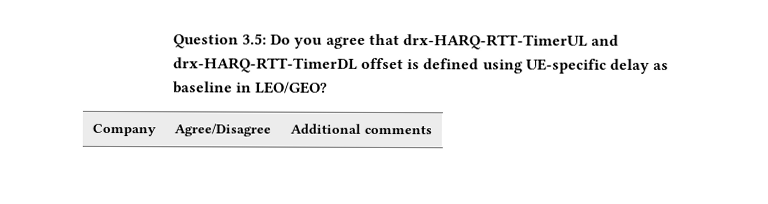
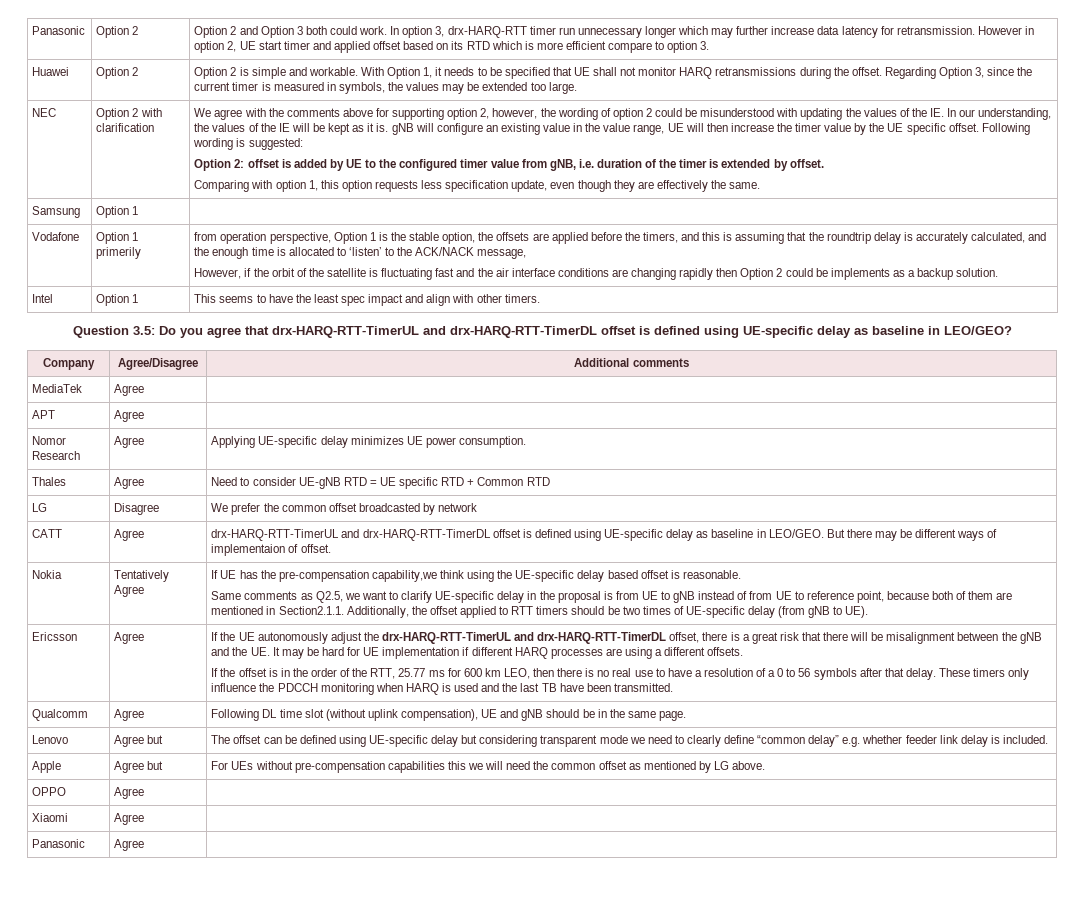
(172, 41) none -> [32,26,86,35] [96,26,139,38] [194,26,1034,38] [194,41,710,53] [32,67,70,76] [96,67,139,79] [194,67,1033,79] [194,82,577,94] [32,108,57,117] [96,108,162,120] [96,123,155,132] [194,108,1052,120] [194,123,1030,135] [193,138,303,150] [194,159,824,171] [194,180,761,192] [32,206,81,218] [96,206,139,218] [32,232,80,241] [96,232,139,244] [96,247,142,259] [194,232,1047,244] [194,247,527,259] [194,268,999,280] [32,294,54,303] [96,294,139,306] [194,294,540,306] Panasonic | Option 2 | Option 2 and Option 3 both could work. In option 3, drx-HARQ-RTT timer run unnecessary longer which may further increase data latency for retransmission. However in option 2, UE start timer and applied offset based on its RTD which is more efficient compare to option 3. // Huawei | Option 2 | Option 2 is simple and workable. With Option 1, it needs to be specified that UE shall not monitor HARQ retransmissions during the offset. Regarding Option 3, since the current timer is measured in symbols, the values may be extended too large. // NEC | Option 2 with clarification | We agree with the comments above for supporting option 2, however, the wording of option 2 could be misunderstood with updating the values of the IE. In our understanding, the values of the IE will be kept as it is. gNB will configure an existing value in the value range, UE will then increase the timer value by the UE specific offset. Following wording is suggested: // Option 2: offset is added by UE to the configured timer value from gNB, i.e. duration of the timer is extended by offset. // Comparing with option 1, this option requests less specification update, even though they are effectively the same. // Samsung | Option 1 | // Vodafone | Option 1 primerily | from operation perspective, Option 1 is the stable option, the offsets are applied before the timers, and this is assuming that the roundtrip delay is accurately calculated, and the enough time is allocated to ‘listen’ to the ACK/NACK message, // However, if the orbit of the satellite is fluctuating fast and the air interface conditions are changing rapidly then Option 2 could be implements as a backup solution. // Intel | Option 1 | This seems to have the least spec impact and align with other timers. //
(432, 129) none -> [32,384,83,393] [114,384,145,396] [32,410,56,419] [114,410,145,422] [32,436,67,445] [32,451,81,460] [114,436,145,448] [211,436,526,448] [32,477,67,486] [114,477,145,489] [211,477,550,489] [32,503,48,512] [114,503,160,515] [211,503,478,515] [32,529,63,538] [114,529,145,541] [211,529,998,541] [211,544,331,556] [32,570,63,579] [114,570,170,582] [114,585,145,597] [211,570,741,582] [211,591,1013,603] [211,606,869,618] [32,632,78,641] [114,632,145,644] [211,632,1042,644] [211,647,744,659] [211,668,1030,680] [211,683,673,695] [32,709,89,721] [114,709,145,721] [211,709,686,721] [32,735,69,744] [114,735,164,747] [211,735,1048,747] [32,761,62,773] [114,761,164,773] [211,761,766,773] [32,787,67,796] [114,787,145,799] [32,813,69,822] [114,813,145,825] [32,839,86,848] [114,839,145,851] // MediaTek | Agree | // APT | Agree | // Nomor Research | Agree | Applying UE-specific delay minimizes UE power consumption. // Thales | Agree | Need to consider UE-gNB RTD = UE specific RTD + Common RTD // LG | Disagree | We prefer the common offset broadcasted by network // CATT | Agree | drx-HARQ-RTT-TimerUL and drx-HARQ-RTT-TimerDL offset is defined using UE-specific delay as baseline in LEO/GEO. But there may be different ways of implementaion of offset. // Nokia | Tentatively Agree | If UE has the pre-compensation capability,we think using the UE-specific delay based offset is reasonable. // Same comments as Q2.5, we want to clarify UE-specific delay in the proposal is from UE to gNB instead of from UE to reference point, because both of them are mentioned in Section2.1.1. Additionally, the offset applied to RTT timers should be two times of UE-specific delay (from gNB to UE). // Ericsson | Agree | If the UE autonomously adjust the drx-HARQ-RTT-TimerUL and drx-HARQ-RTT-TimerDL offset, there is a great risk that there will be misalignment between the gNB and the UE. It may be hard for UE implementation if different HARQ processes are using a different offsets. // If the offset is in the order of the RTT, 25.77 ms for 600 km LEO, then there is no real use to have a resolution of a 0 to 56 symbols after that delay. These timers only influence the PDCCH monitoring when HARQ is used and the last TB have been transmitted. // Qualcomm | Agree | Following DL time slot (without uplink compensation), UE and gNB should be in the same page. // Lenovo | Agree but | The offset can be defined using UE-specific delay but considering transparent mode we need to clearly define “common delay” e.g. whether feeder link delay is included. // Apple | Agree but | For UEs without pre-compensation capabilities this we will need the common offset as mentioned by LG above. // OPPO | Agree | // Xiaomi | Agree | // Panasonic | Agree |

